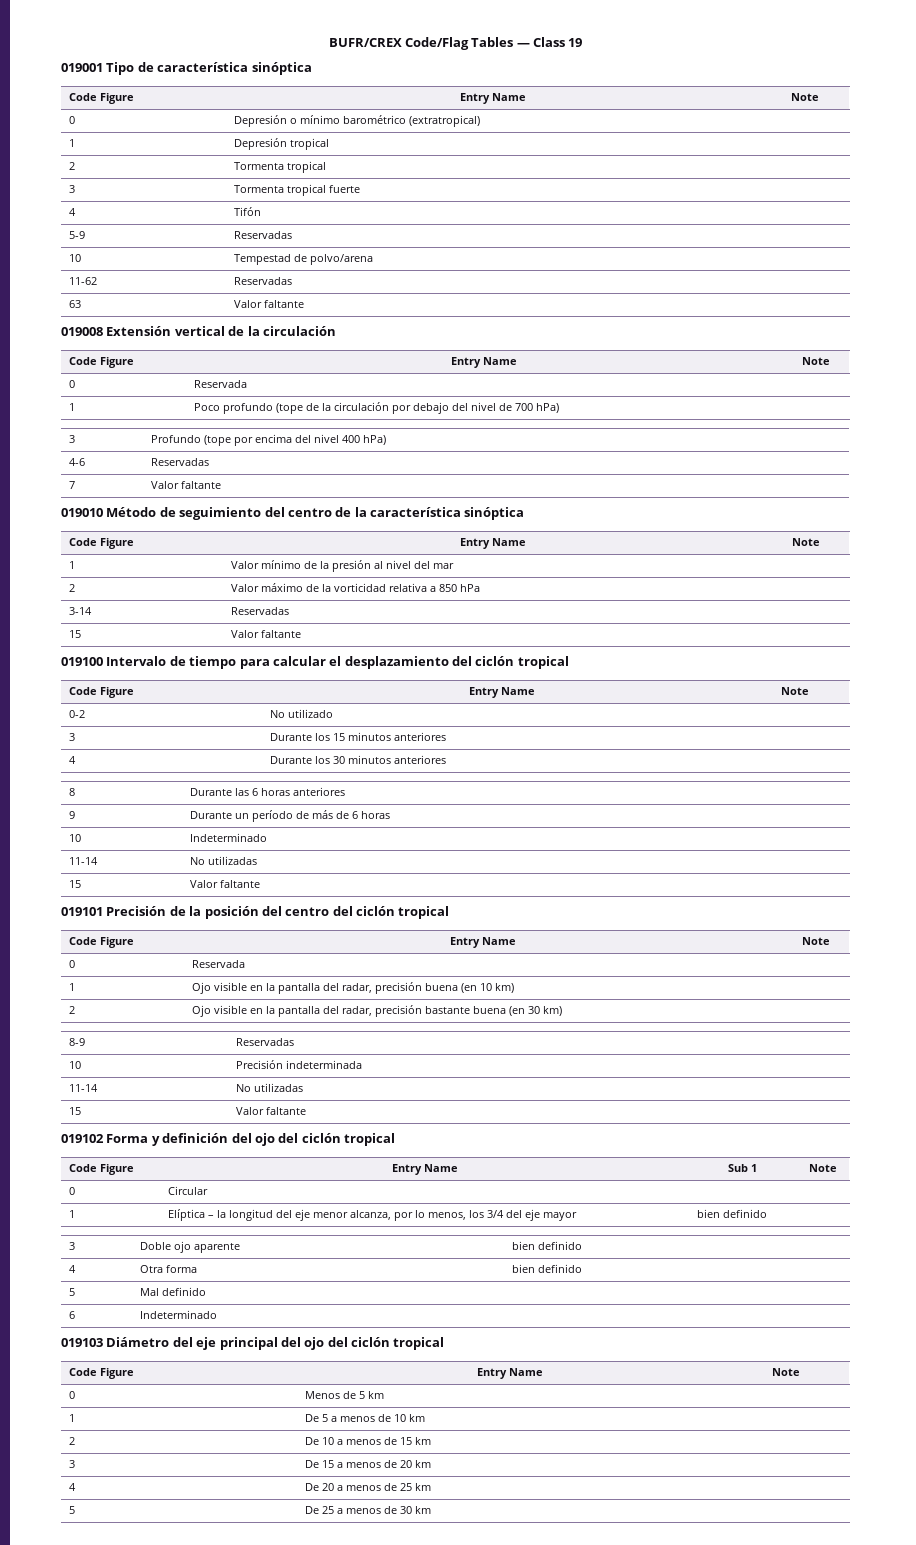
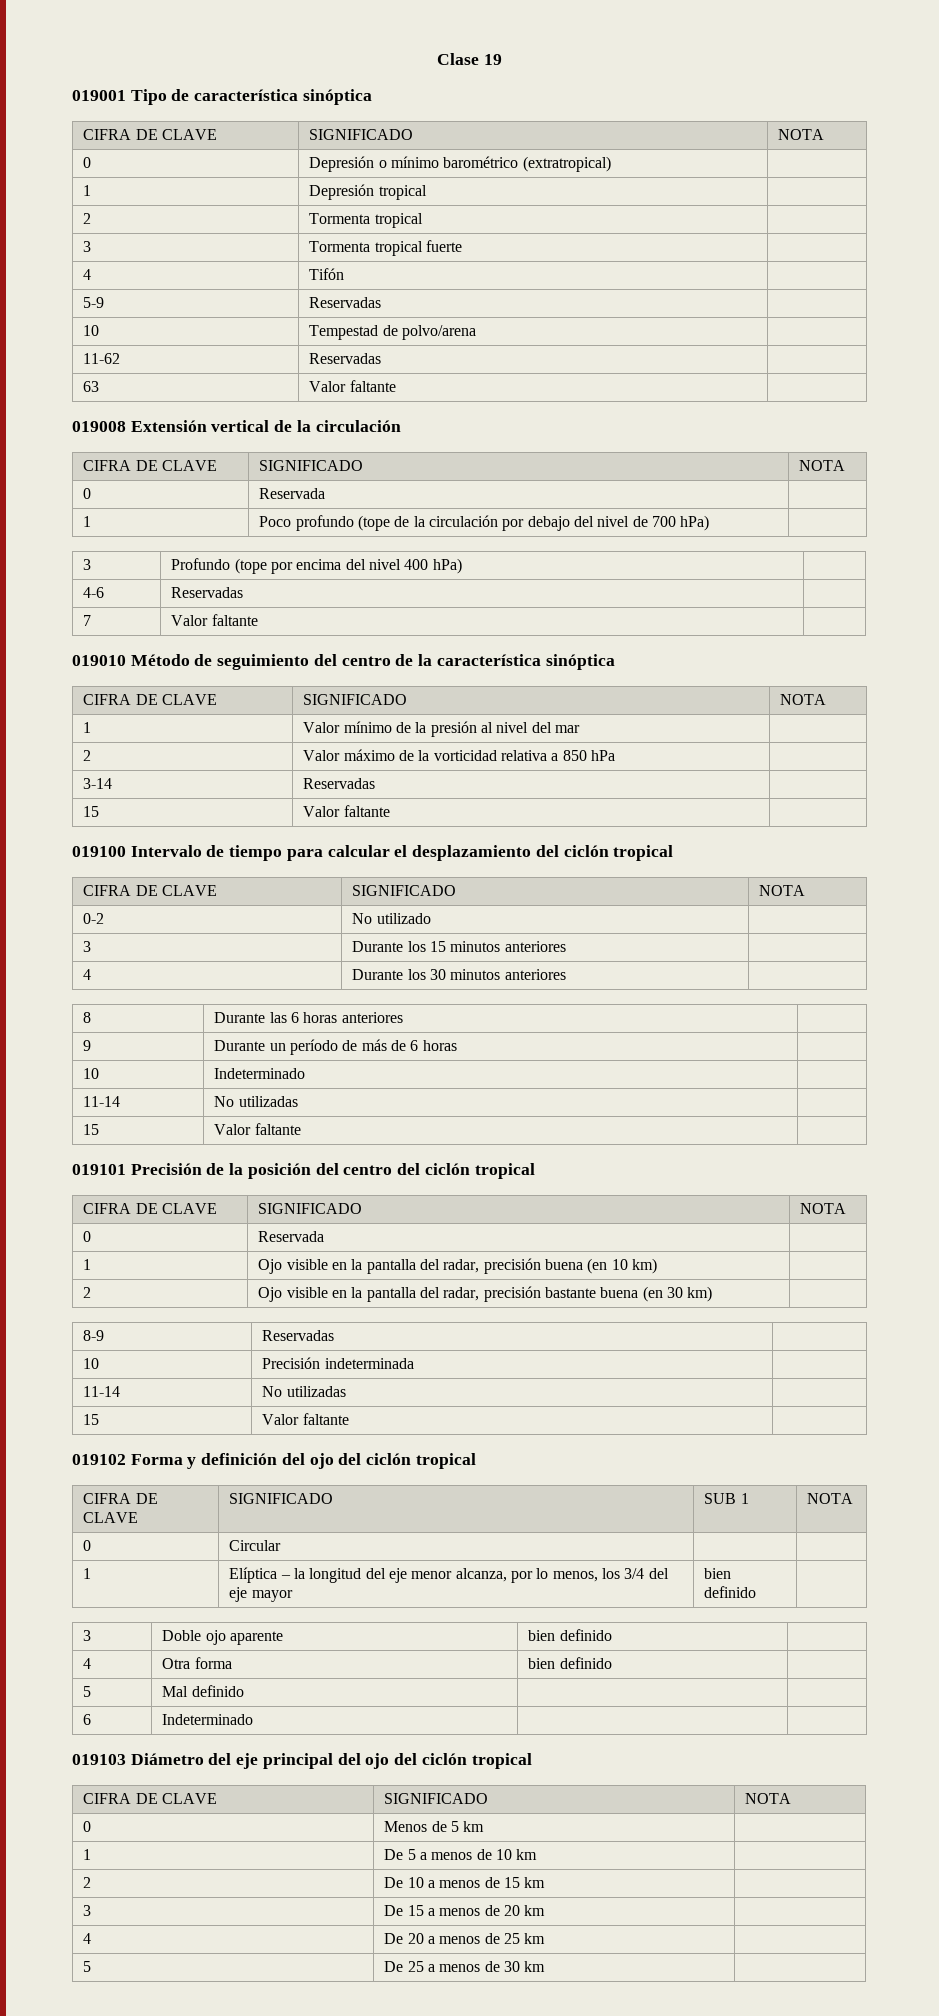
[328,37,566,50] BUFR/CREX Code/Flag Tables — Class -> [437,53,480,65] Clase
[68,93,134,104] [460,93,526,104] [790,93,819,101] Code Figure | Entry Name | Note -> [83,129,217,140] [309,129,414,140] [778,129,825,140] CIFRA DE CLAVE | SIGNIFICADO | NOTA
[68,357,134,368] [451,357,517,368] [801,357,830,365] Code Figure | Entry Name | Note -> [83,460,217,471] [259,460,364,471] [799,460,846,471] CIFRA DE CLAVE | SIGNIFICADO | NOTA
[68,538,134,549] [459,538,526,549] [791,538,820,546] Code Figure | Entry Name | Note -> [83,694,217,705] [303,694,408,705] [780,694,827,705] CIFRA DE CLAVE | SIGNIFICADO | NOTA
[68,687,134,698] [468,687,535,698] [781,687,809,695] Code Figure | Entry Name | Note -> [83,885,217,896] [352,885,457,896] [759,885,806,896] CIFRA DE CLAVE | SIGNIFICADO | NOTA
[68,937,134,948] [450,937,516,948] [801,937,830,945] Code Figure | Entry Name | Note -> [83,1203,217,1214] [258,1203,363,1214] [800,1203,847,1214] CIFRA DE CLAVE | SIGNIFICADO | NOTA
[68,1164,134,1175] [392,1164,458,1175] [728,1164,757,1172] [808,1164,837,1172] Code Figure | Entry Name | Sub 1 | Note -> [83,1493,158,1504] [83,1512,139,1523] [229,1493,334,1504] [704,1493,749,1504] [807,1493,854,1504] CIFRA DE CLAVE | SIGNIFICADO | SUB 1 | NOTA
[68,1368,134,1379] [476,1368,543,1379] [771,1368,800,1376] Code Figure | Entry Name | Note -> [83,1793,217,1804] [384,1793,489,1804] [745,1793,792,1804] CIFRA DE CLAVE | SIGNIFICADO | NOTA

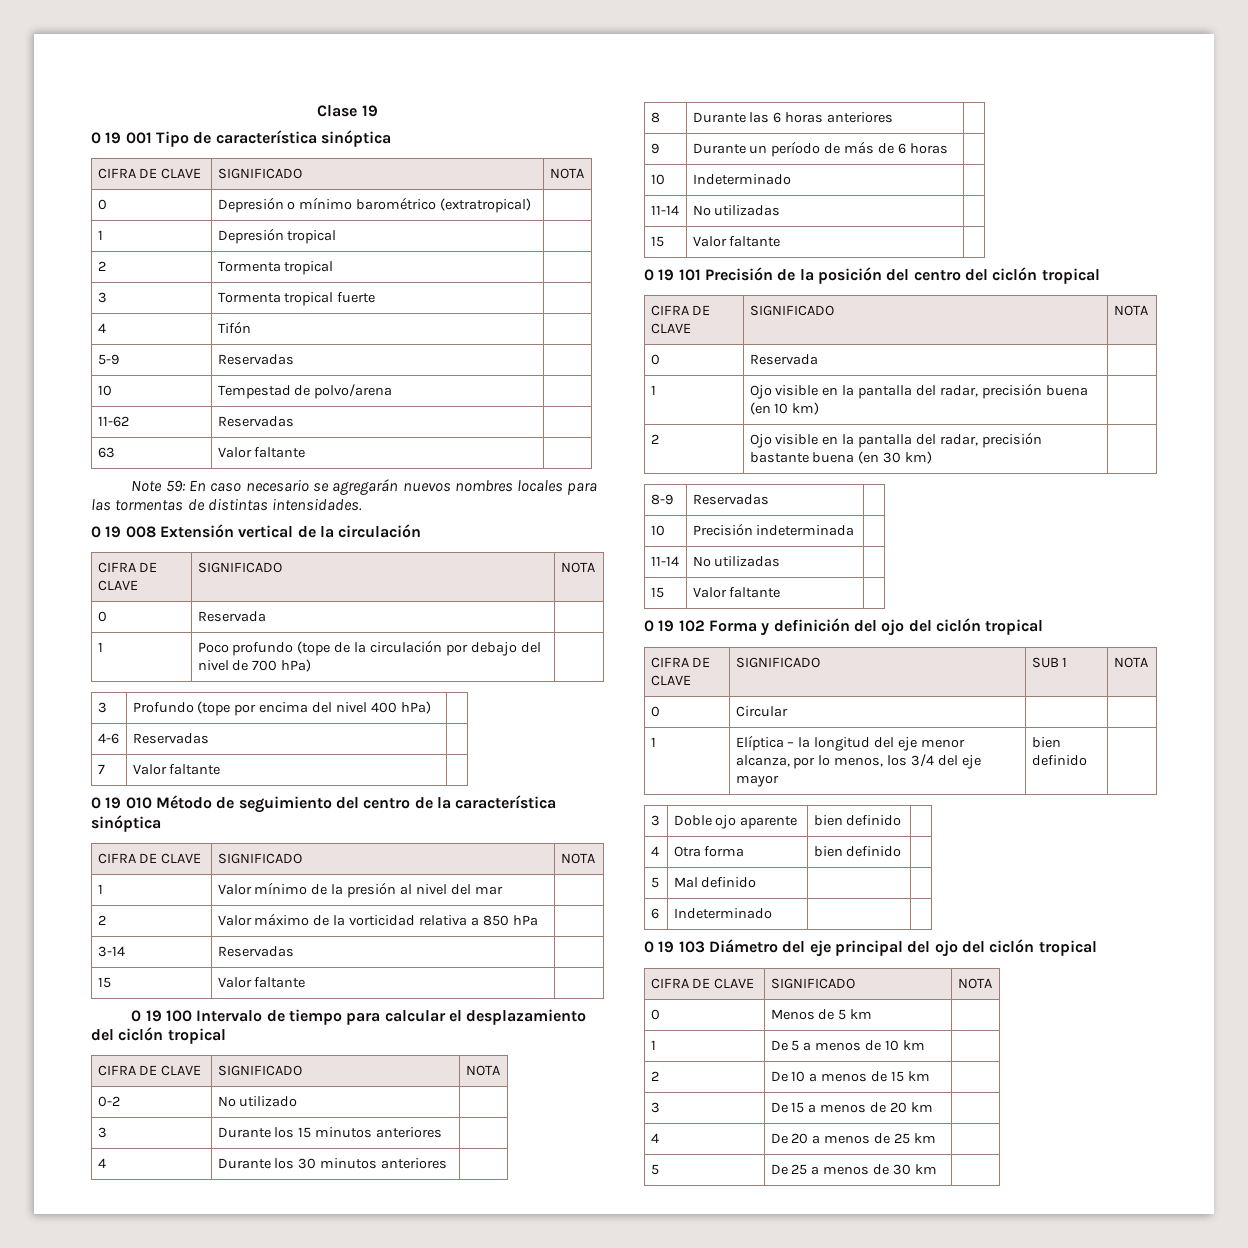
[72,90,126,101] 019001 -> [91,132,152,144] 0 19 001
[72,421,126,432] 019008 -> [131,479,598,495] [91,498,363,511] [91,526,156,538] Note 59: En caso necesario se agregarán nuevos nombres locales para las tormentas de distintas intensidades. // 0 19 008
[72,655,126,666] 019010 -> [91,797,152,809] 0 19 010
[72,846,126,857] 019100 -> [131,1010,192,1022] 0 19 100
[72,1164,126,1175] 019101 -> [644,269,701,281] 0 19 101
[72,1454,126,1465] 019102 -> [644,620,705,632] 0 19 102
[72,1754,126,1765] 019103 -> [644,941,705,953] 0 19 103

